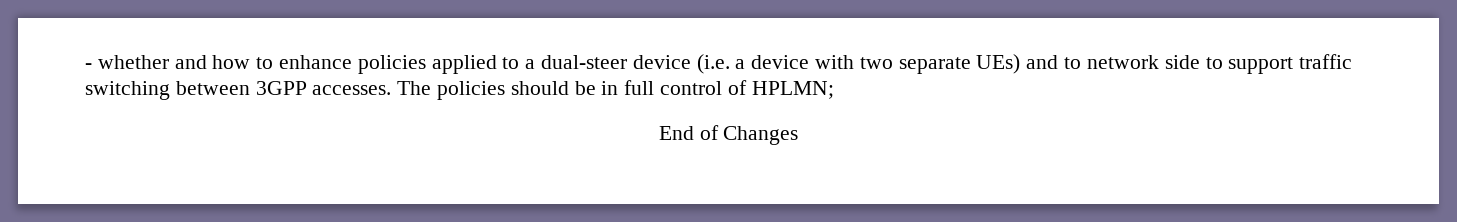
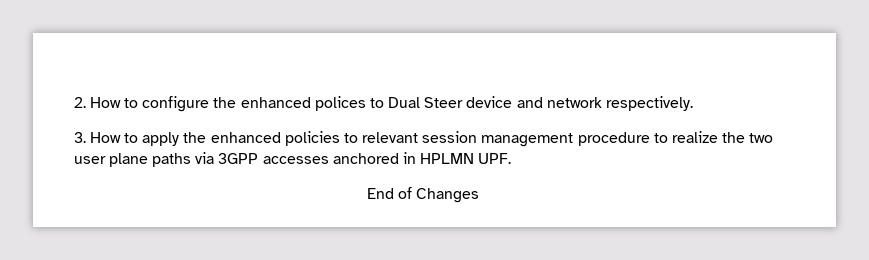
[85,54,1353,74] [85,80,834,100] - whether and how to enhance policies applied to a dual-steer device (i.e. a device with two separate UEs) and to network side to support traffic switching between 3GPP accesses. The policies should be in full control of HPLMN; -> [73,96,694,112] [73,131,774,147] [73,152,512,167] 2. How to configure the enhanced polices to Dual Steer device and network respectively. // 3. How to apply the enhanced policies to relevant session management procedure to realize the two user plane paths via 3GPP accesses anchored in HPLMN UPF.

